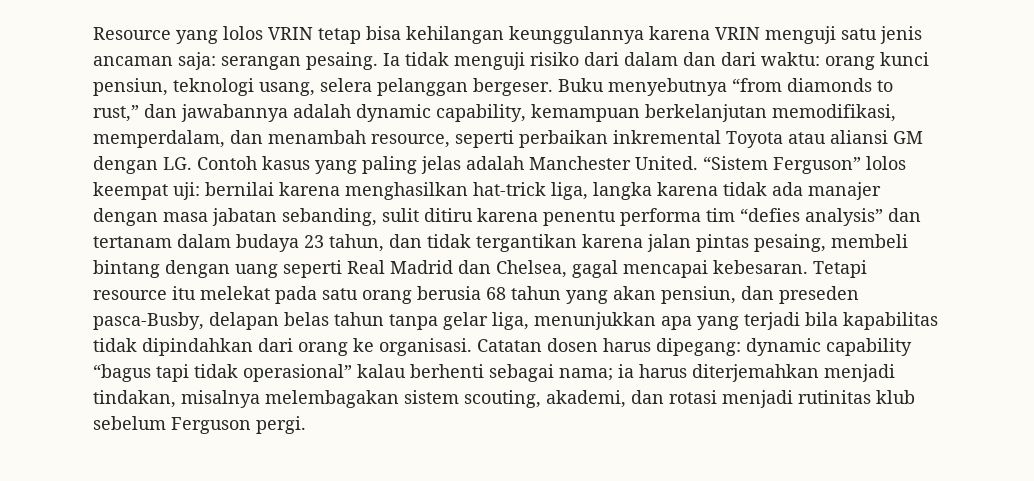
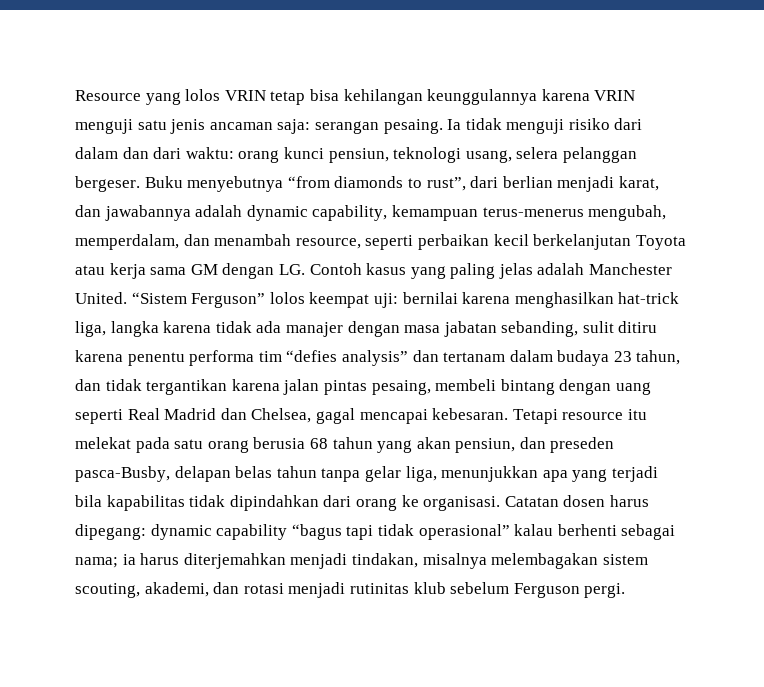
[93,105,139,122] rust,” -> [426,176,659,192] rust”, dari berlian menjadi karat,
[645,104,896,122] berkelanjutan memodifikasi, -> [482,205,667,221] terus-menerus mengubah,
[613,130,888,148] inkremental Toyota atau aliansi -> [493,234,686,250] [75,263,187,279] kecil berkelanjutan Toyota atau kerja sama

